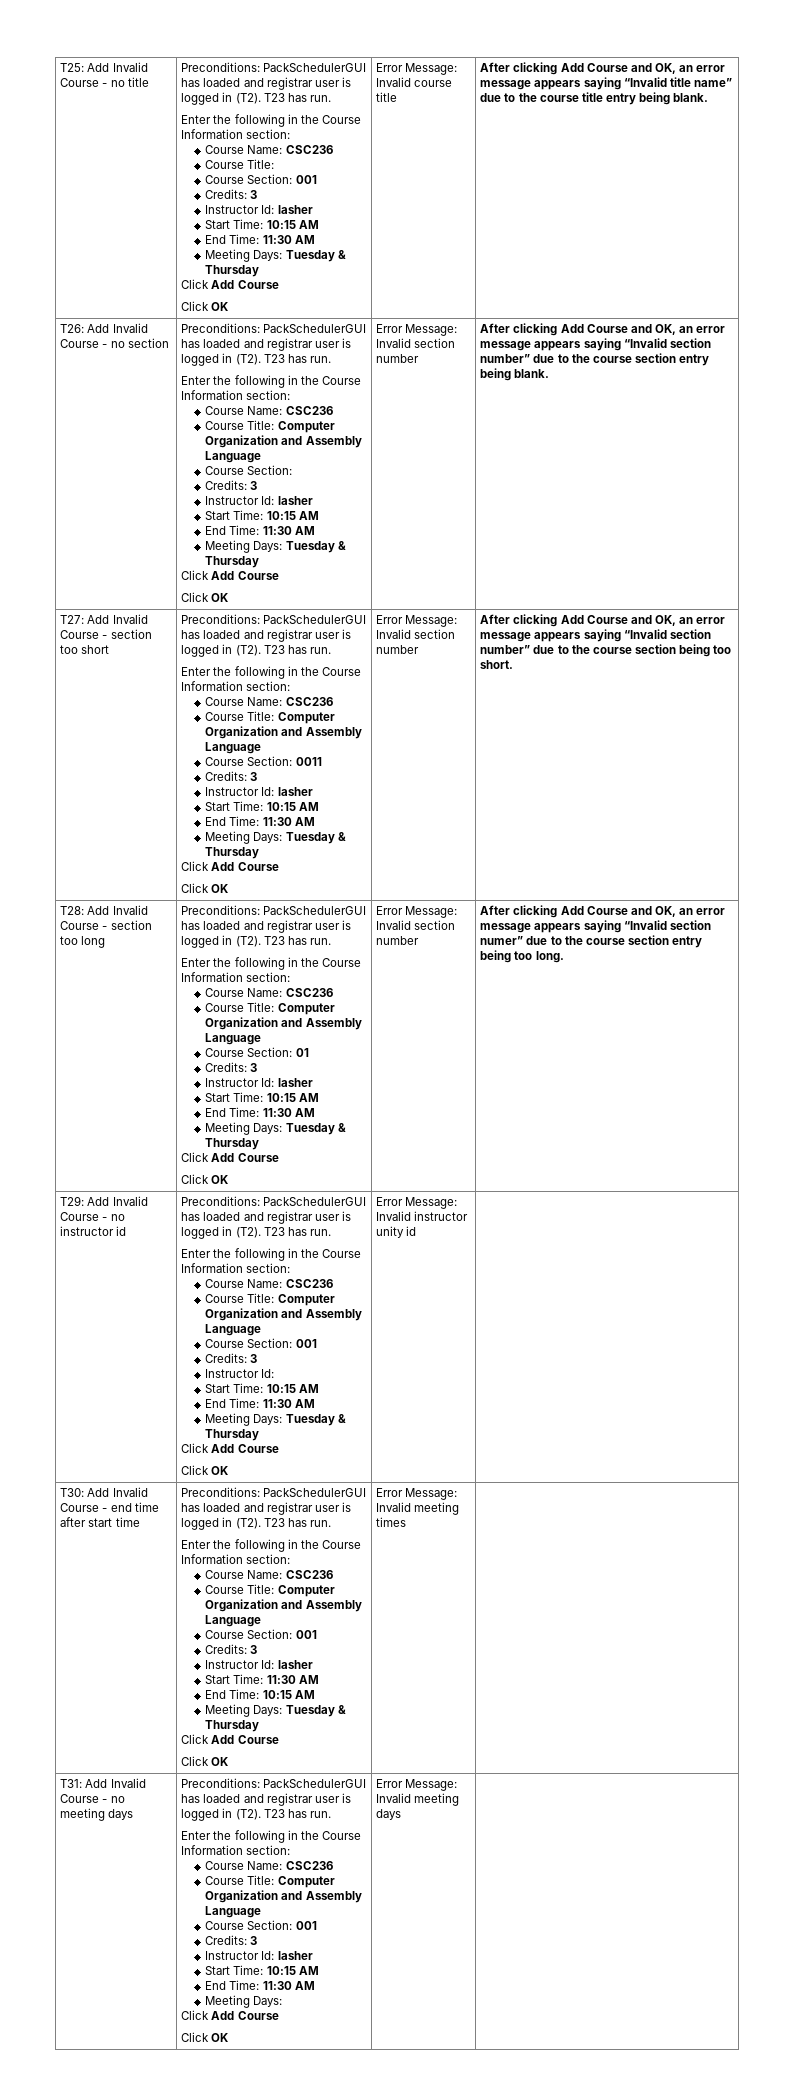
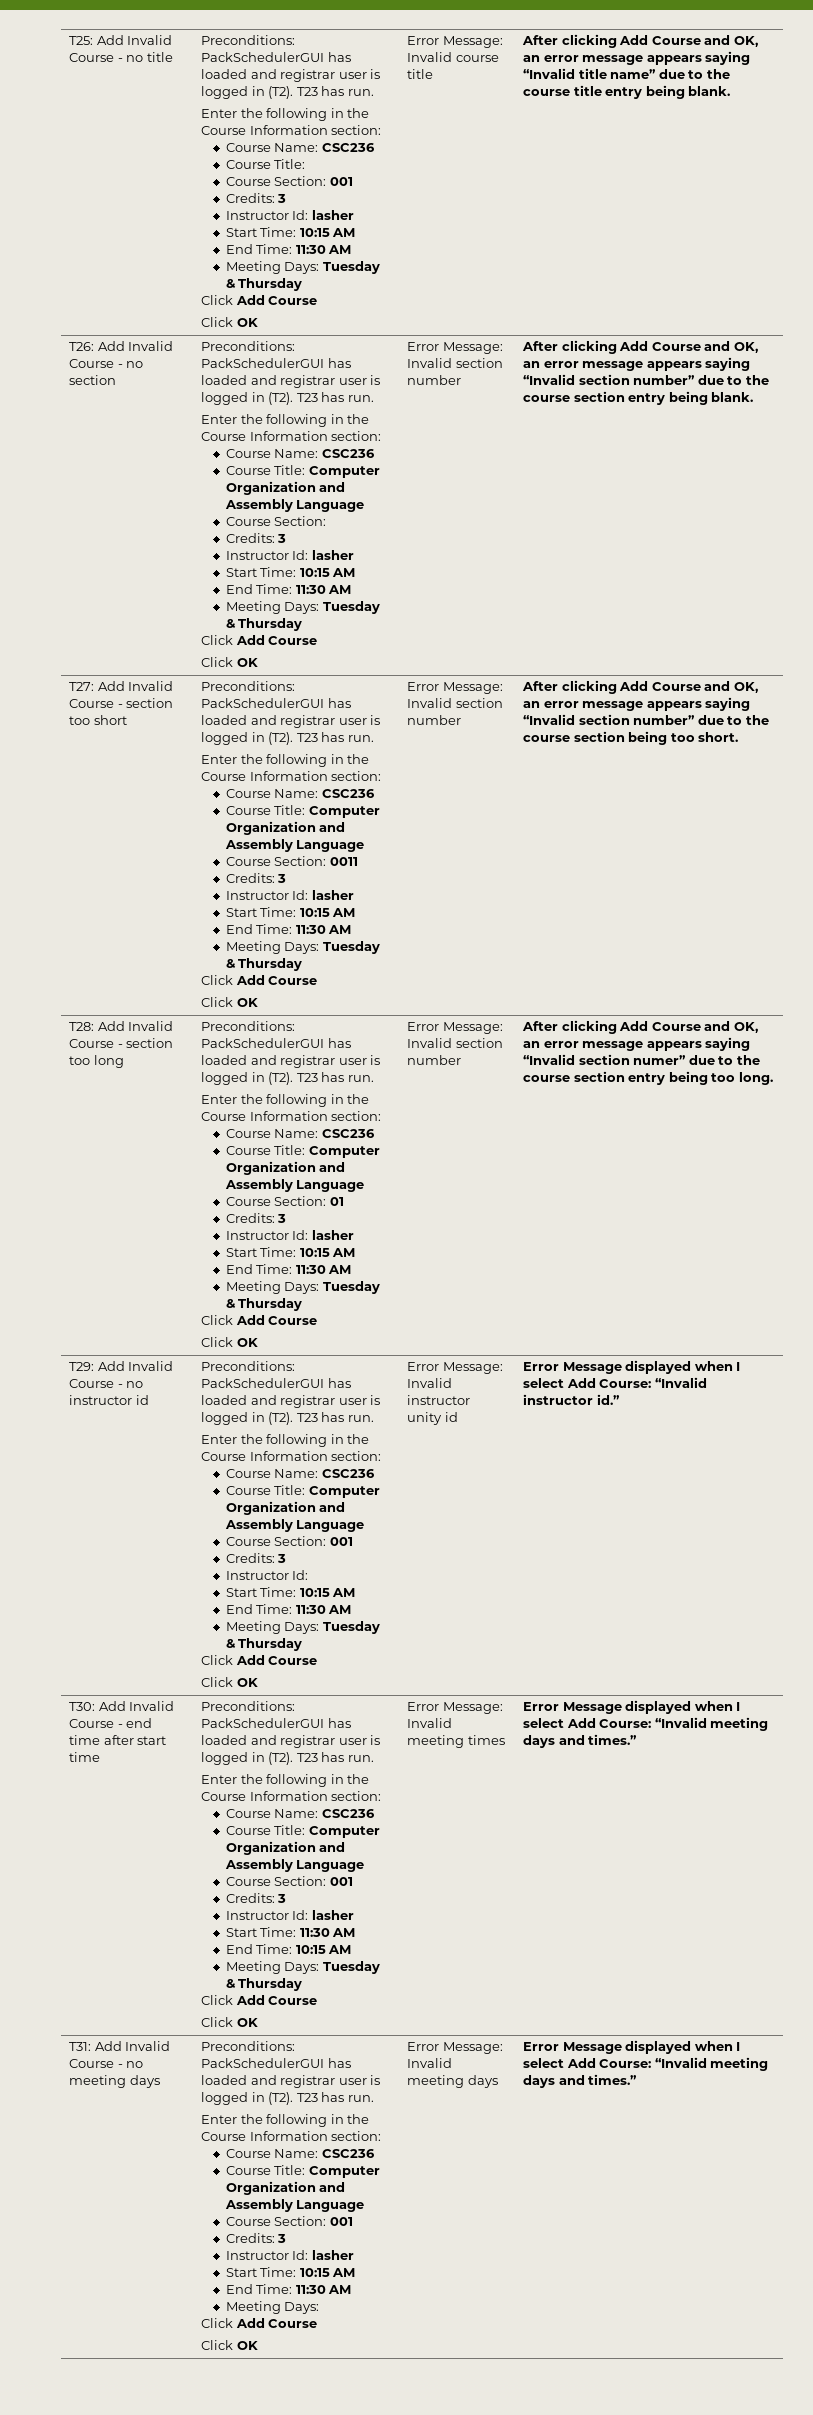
(417, 1231) none -> [523,1360,741,1374] [523,1377,707,1388] [523,1394,620,1405] Error Message displayed when I select Add Course: “Invalid instructor id.”
(407, 1522) none -> [523,1700,741,1714] [523,1717,769,1731] [523,1734,638,1748] Error Message displayed when I select Add Course: “Invalid meeting days and times.”
(402, 1814) none -> [523,2040,741,2054] [523,2057,769,2071] [523,2074,638,2088] Error Message displayed when I select Add Course: “Invalid meeting days and times.”

